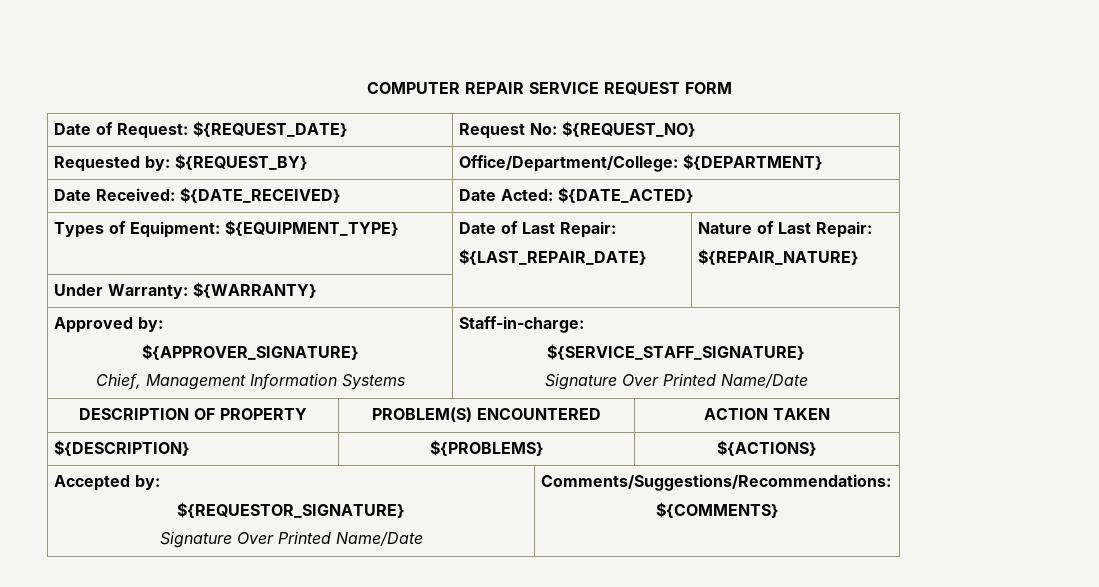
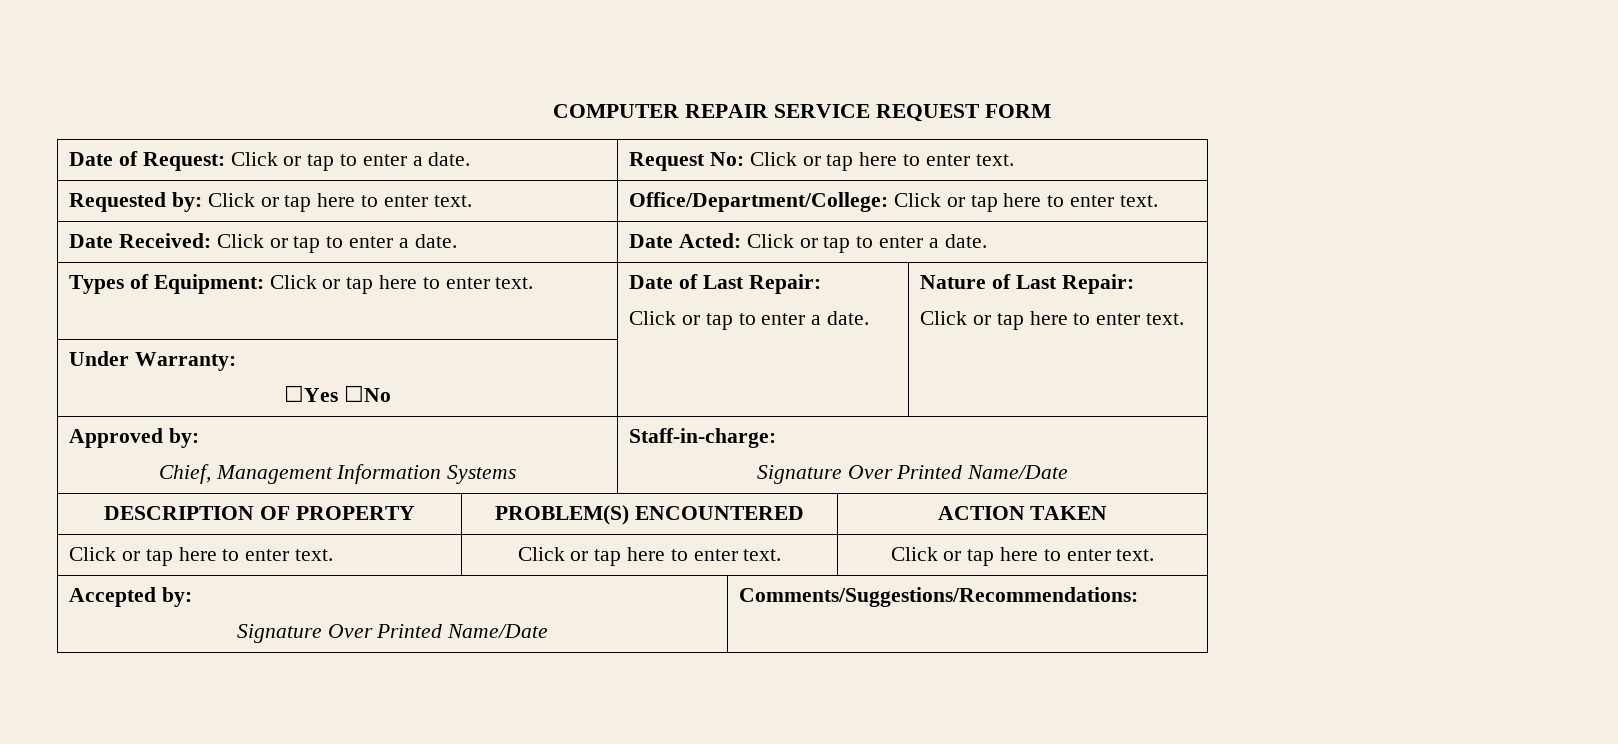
[192,121,348,137] [458,121,696,139] [53,154,308,172] [458,154,823,172] [53,187,341,203] [458,187,694,203] [53,220,399,238] [458,221,616,238] [458,249,647,265] [697,221,872,238] [697,249,859,265] ${REQUEST_DATE} | Request No: ${REQUEST_NO} // Requested by: ${REQUEST_BY} | Office/Department/College: ${DEPARTMENT} // Date Received: ${DATE_RECEIVED} | Date Acted: ${DATE_ACTED} // Types of Equipment: ${EQUIPMENT_TYPE} | Date of Last Repair: // ${LAST_REPAIR_DATE} | Nature of Last Repair: // ${REPAIR_NATURE} -> [230,152,471,171] [629,152,1014,171] [69,192,472,212] [629,192,1158,212] [69,233,457,253] [629,233,987,253] [69,274,534,294] [629,274,821,294] [629,311,869,330] [920,274,1134,294] [920,311,1184,330] Click or tap to enter a date. | Request No: Click or tap here to enter text. // Requested by: Click or tap here to enter text. | Office/Department/College: Click or tap here to enter text. // Date Received: Click or tap to enter a date. | Date Acted: Click or tap to enter a date. // Types of Equipment: Click or tap here to enter text. | Date of Last Repair: // Click or tap to enter a date. | Nature of Last Repair: // Click or tap here to enter text.
[192,282,317,298] ${WARRANTY} -> [284,385,391,402] // ☐Yes ☐No
[141,344,359,360] // ${APPROVER_SIGNATURE} -> (199, 438) none
[547,344,805,360] // ${SERVICE_STAFF_SIGNATURE} -> (777, 438) none
[53,440,190,456] [429,440,544,456] [717,440,817,456] ${DESCRIPTION} | ${PROBLEMS} | ${ACTIONS} -> [69,547,333,566] [517,547,782,566] [890,547,1155,566] Click or tap here to enter text. | Click or tap here to enter text. | Click or tap here to enter text.
[177,502,405,518] // ${REQUESTOR_SIGNATURE} -> (192, 597) none
[655,502,779,518] // ${COMMENTS} -> (1139, 597) none

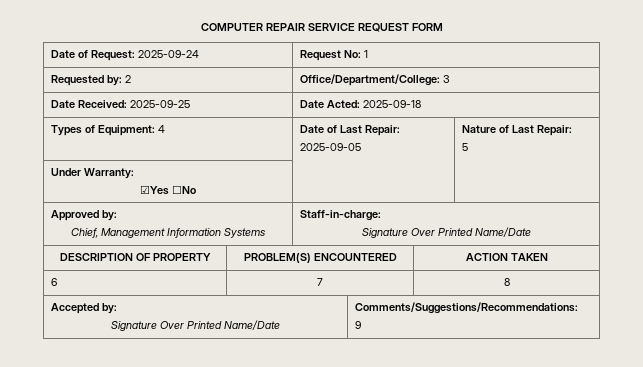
[230,152,471,171] [629,152,1014,171] [69,192,472,212] [629,192,1158,212] [69,233,457,253] [629,233,987,253] [69,274,534,294] [629,274,821,294] [629,311,869,330] [920,274,1134,294] [920,311,1184,330] Click or tap to enter a date. | Request No: Click or tap here to enter text. // Requested by: Click or tap here to enter text. | Office/Department/College: Click or tap here to enter text. // Date Received: Click or tap to enter a date. | Date Acted: Click or tap to enter a date. // Types of Equipment: Click or tap here to enter text. | Date of Last Repair: // Click or tap to enter a date. | Nature of Last Repair: // Click or tap here to enter text. -> [138,50,200,58] [300,50,369,61] [51,75,132,86] [300,74,451,86] [51,100,191,108] [300,100,422,108] [51,125,166,136] [300,125,401,136] [300,143,362,151] [462,125,573,136] [462,143,469,151] 2025-09-24 | Request No: 1 // Requested by: 2 | Office/Department/College: 3 // Date Received: 2025-09-25 | Date Acted: 2025-09-18 // Types of Equipment: 4 | Date of Last Repair: // 2025-09-05 | Nature of Last Repair: // 5
[284,385,339,402] ☐Yes -> [140,185,169,195] ☑Yes
[69,547,333,566] [517,547,782,566] [890,547,1155,566] Click or tap here to enter text. | Click or tap here to enter text. | Click or tap here to enter text. -> [51,278,58,286] [317,278,323,286] [503,278,510,286] 6 | 7 | 8
(1139, 597) none -> [355,321,362,329] // 9

